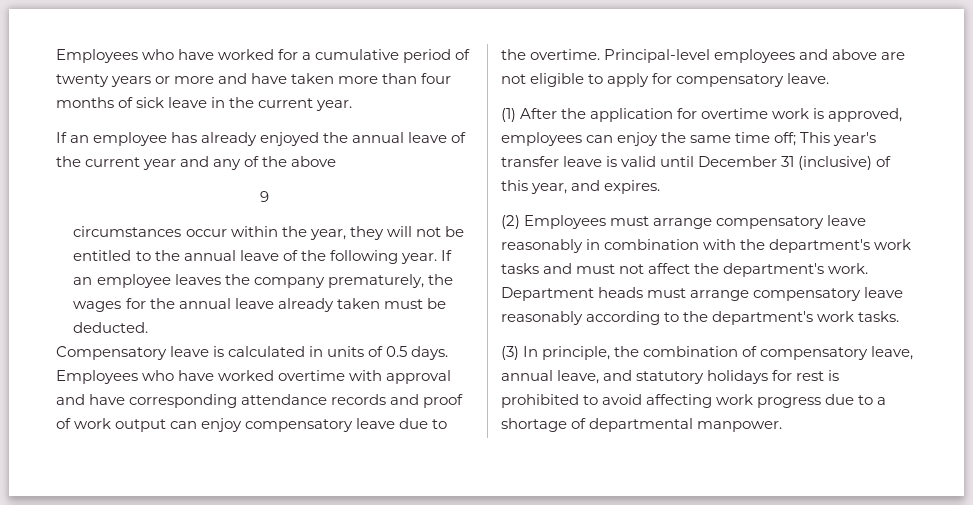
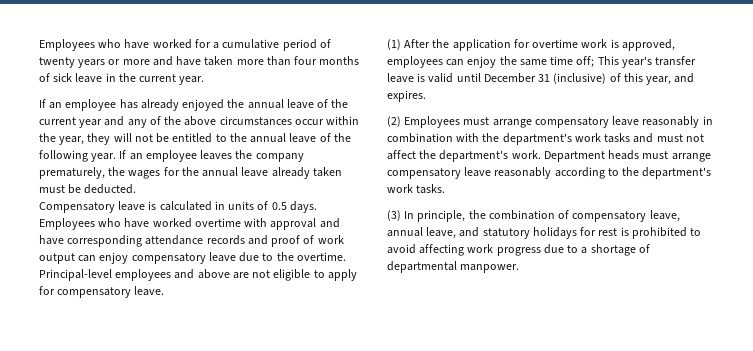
[259,191,269,202] // 9 // -> (217, 121) none

